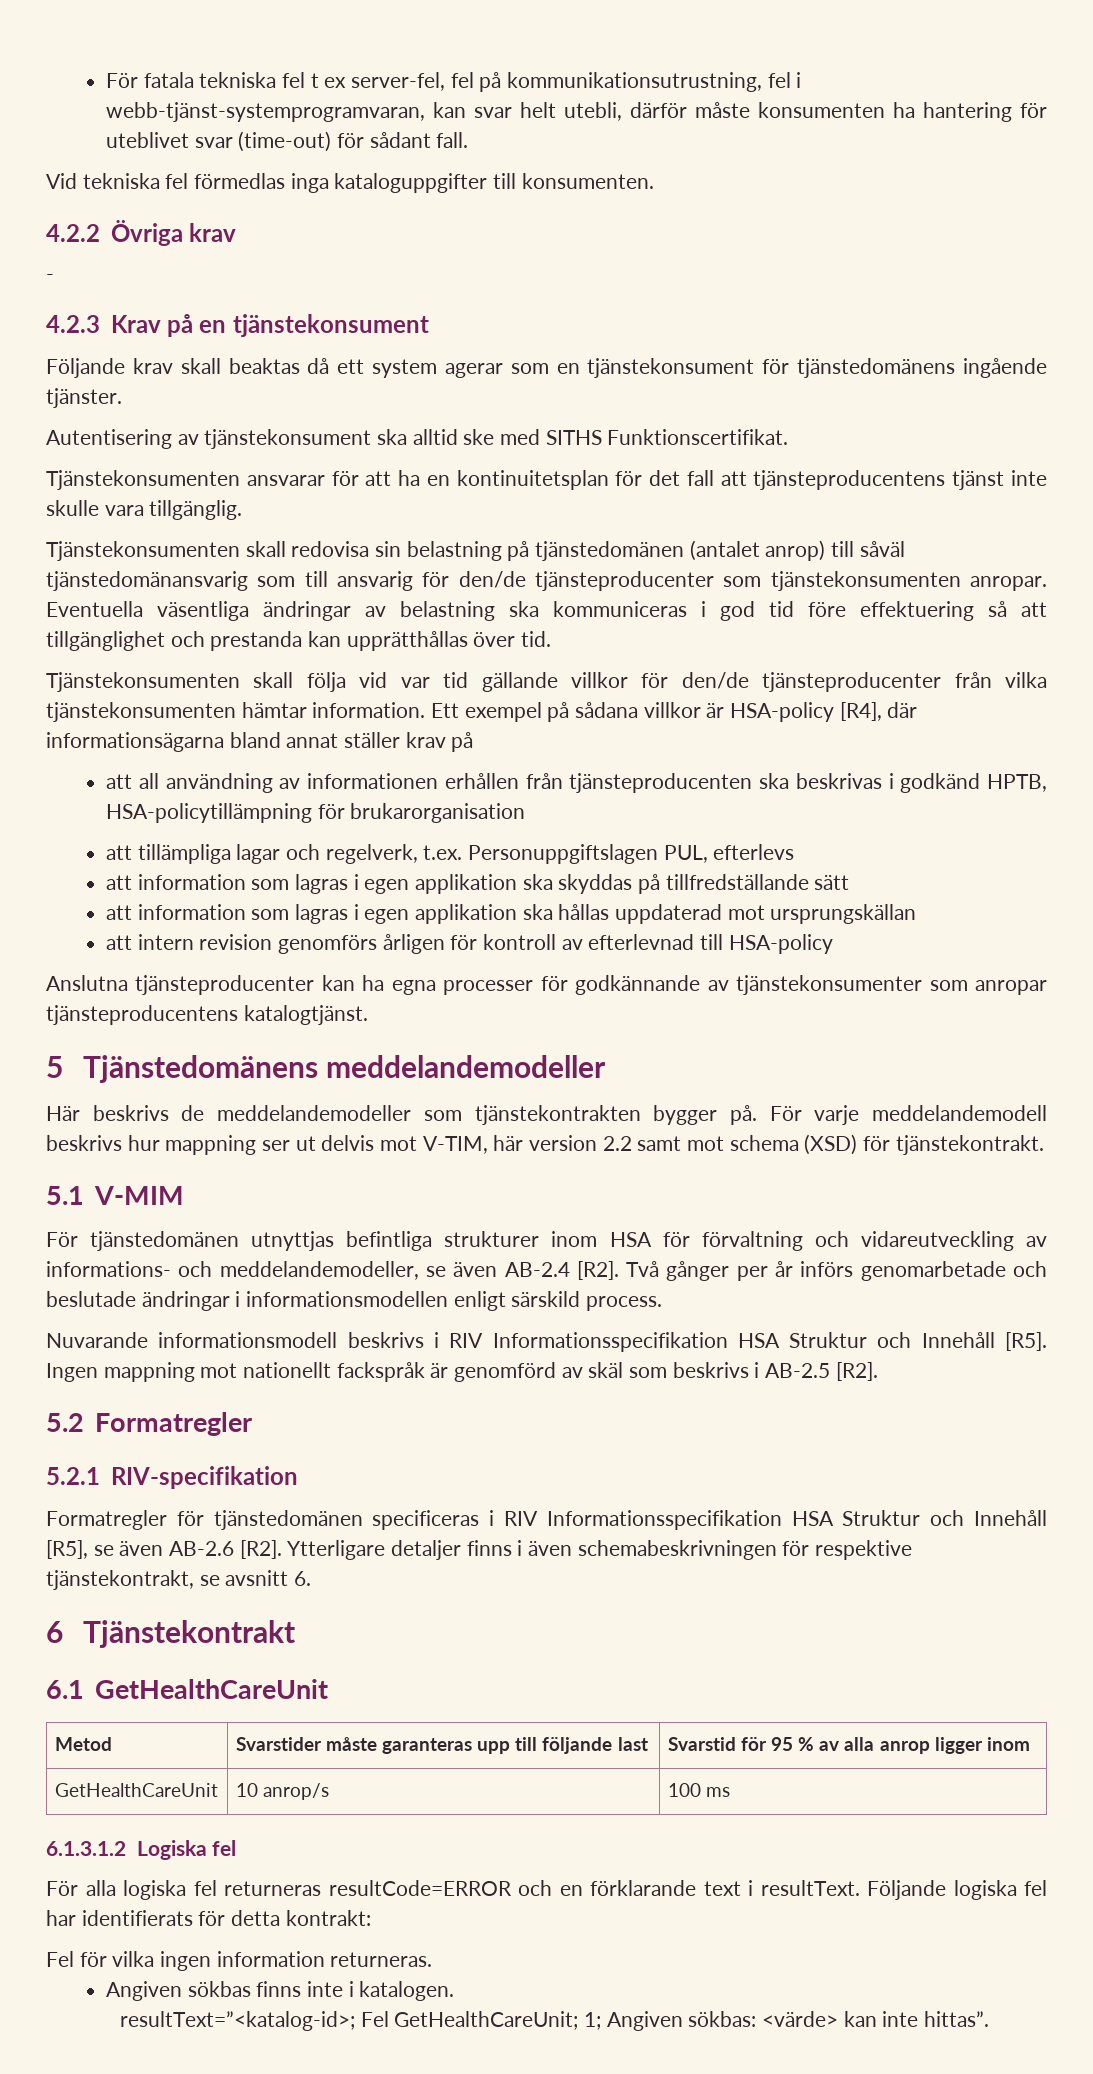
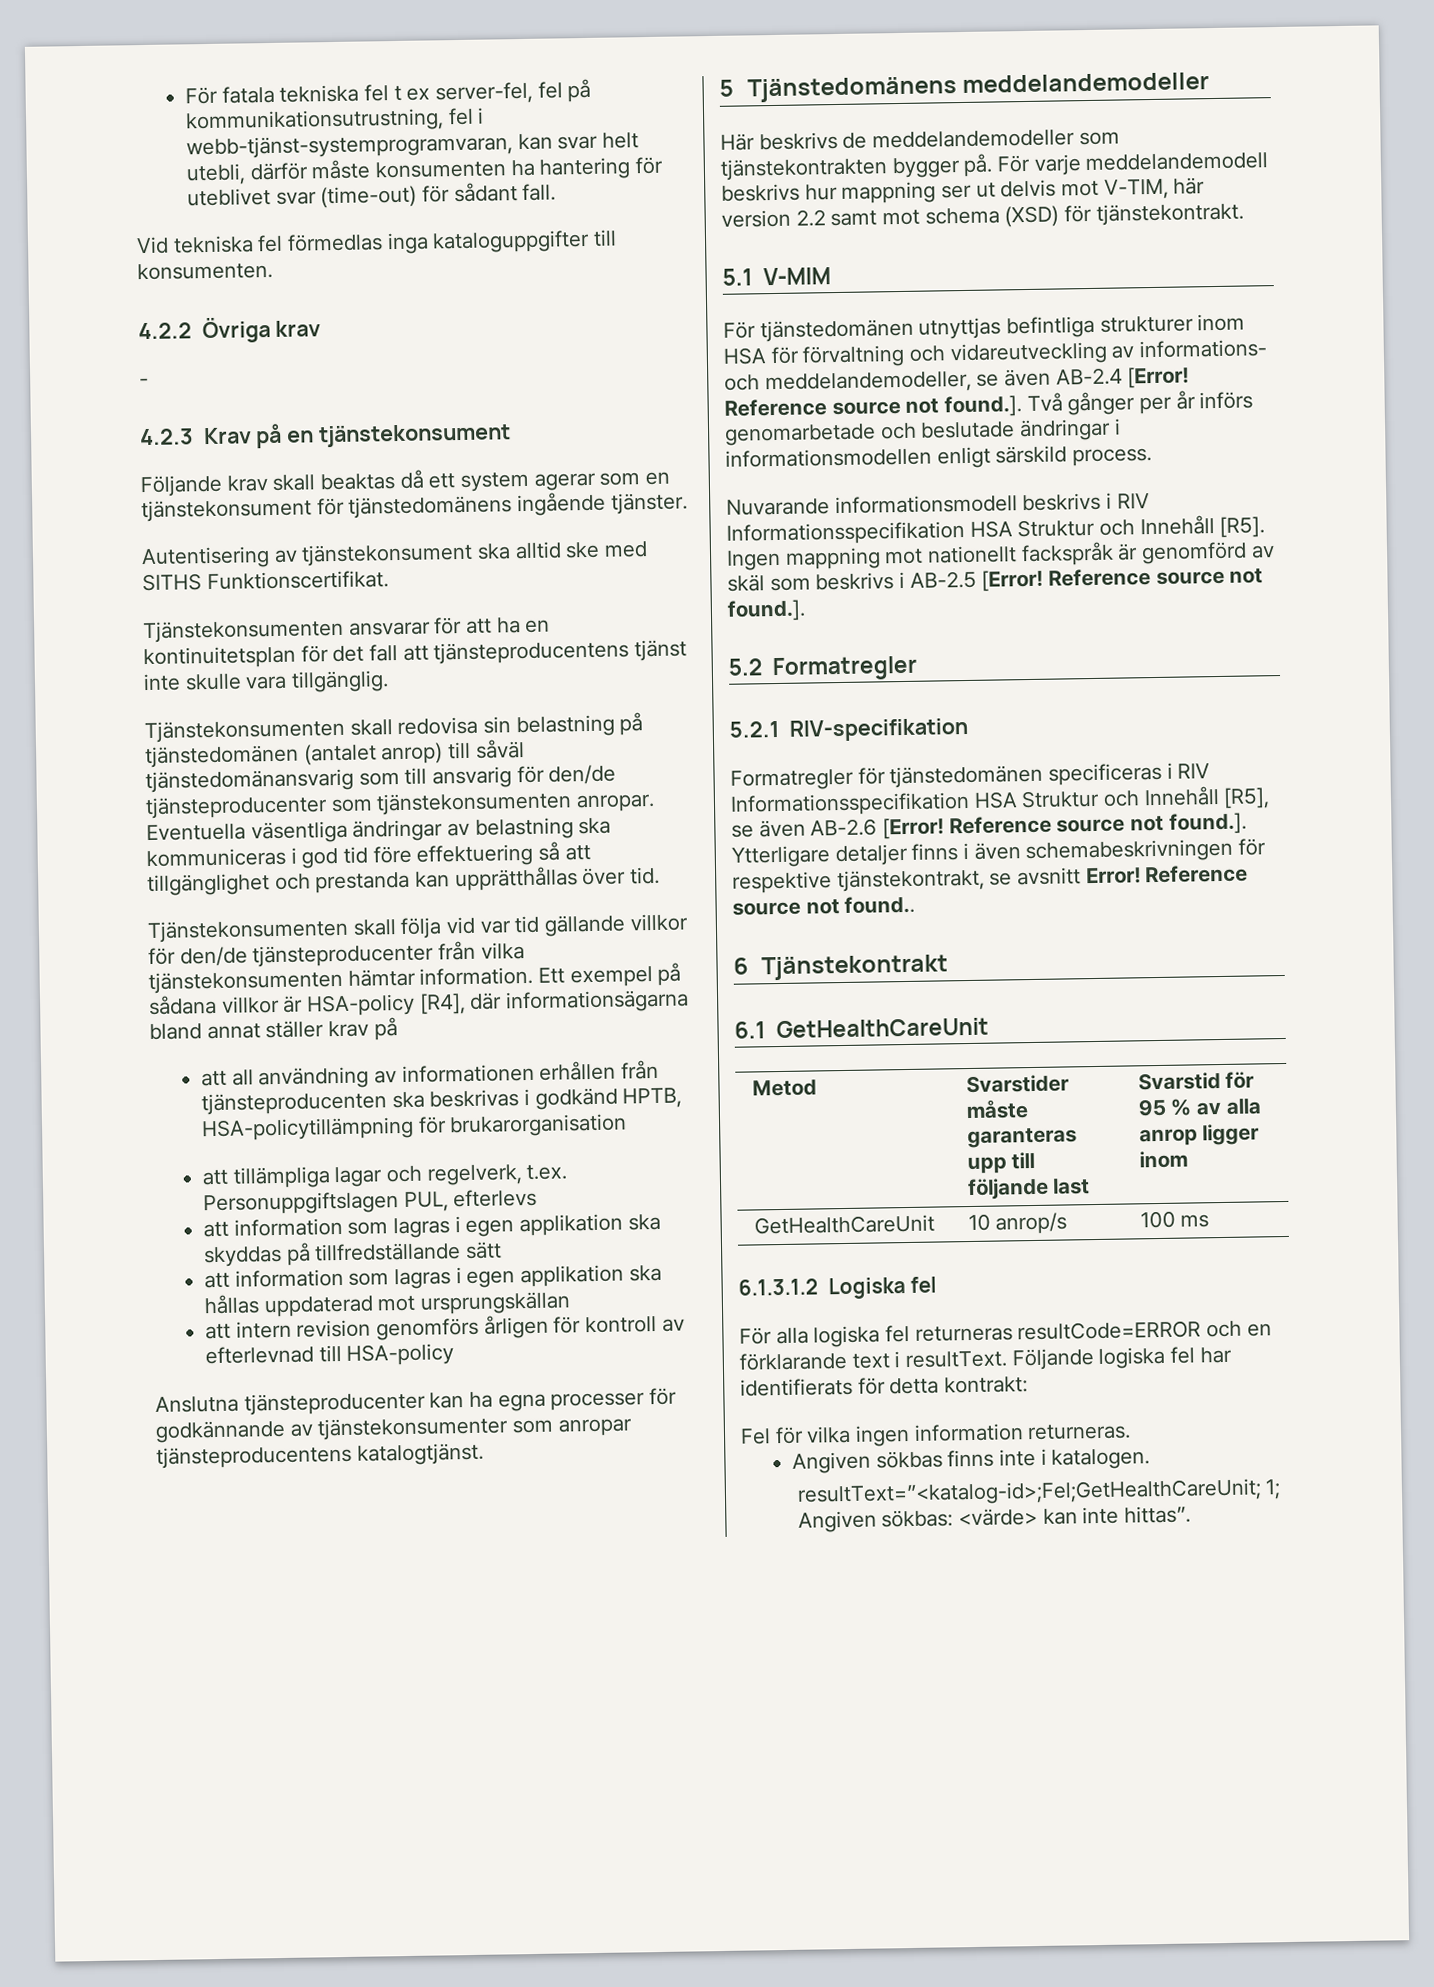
[576,1261,619,1280] [R2]. -> [1127,366,1190,389] [724,395,1023,418] [Error! Reference source not found.].
[835,1362,878,1381] [R2]. -> [981,568,1264,592] [727,599,806,622] [Error! Reference source not found.].
[239,1540,282,1559] [R2]. -> [882,812,1247,840] [Error! Reference source not found.].
[294,1571,312,1586] 6. -> [1085,864,1249,885] [732,895,916,916] Error! Reference source not found..
[119,2011,579,2031] resultText=”<katalog-id>; Fel GetHealthCareUnit; -> [796,1478,1262,1507] resultText=”<katalog-id>;Fel;GetHealthCareUnit;

